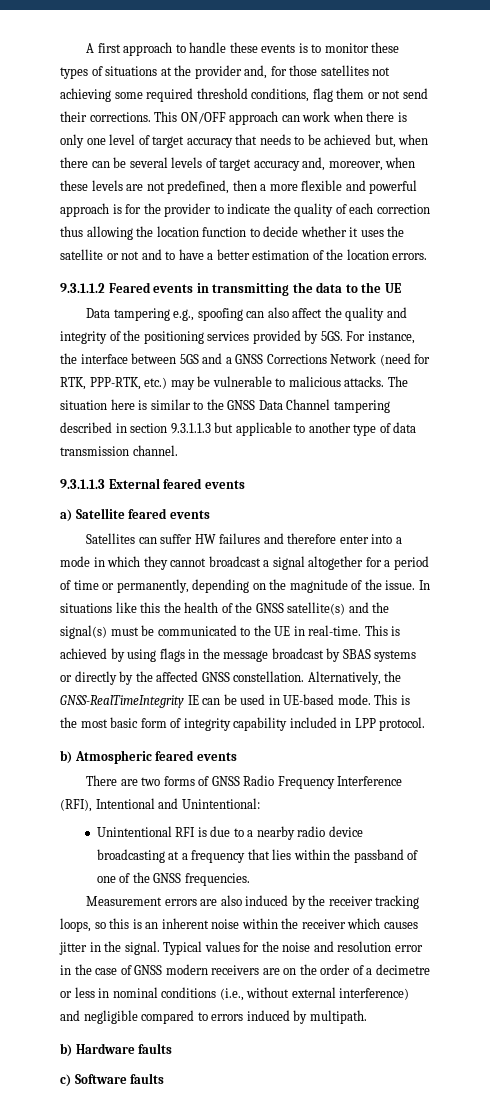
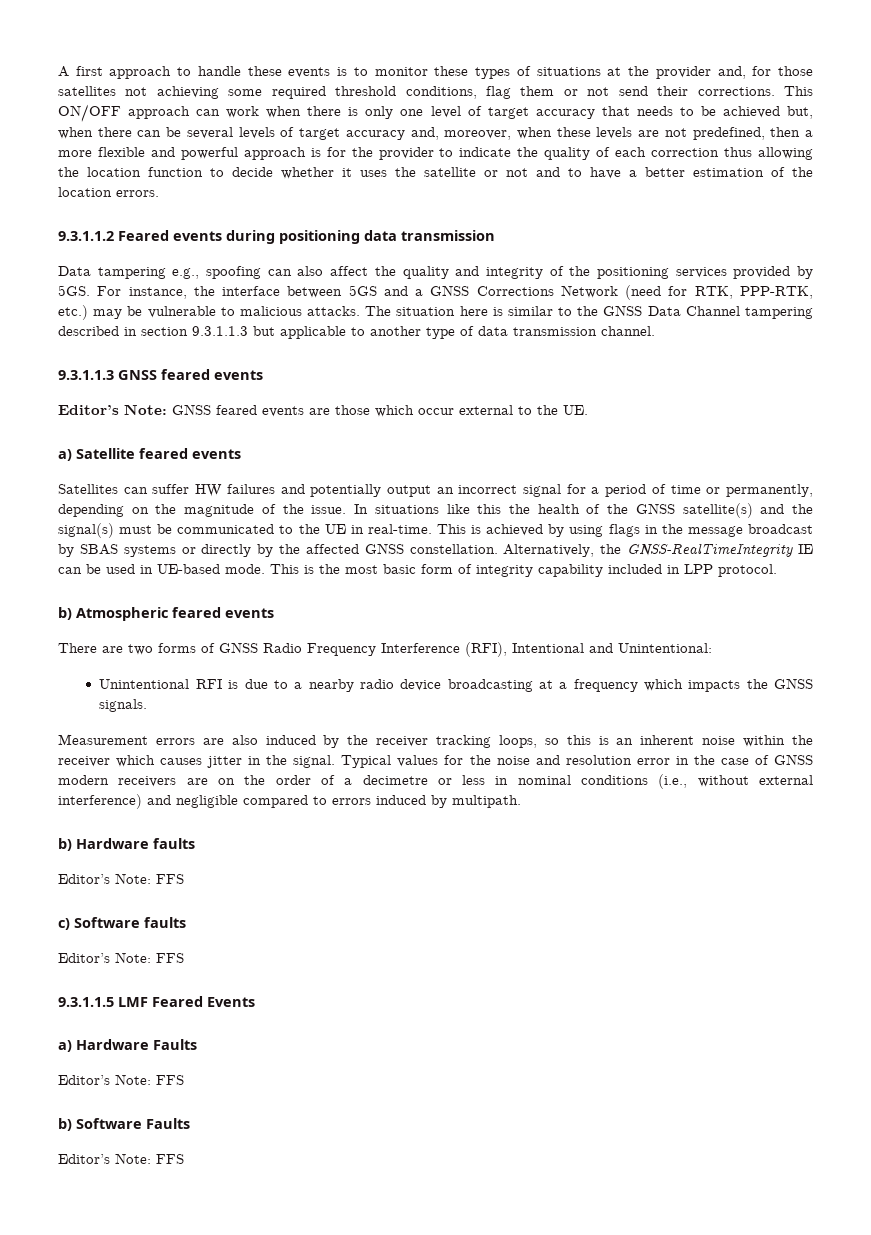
[196,282,401,296] in transmitting the data to the UE -> [226,230,495,244] during positioning data transmission
[108,478,245,489] External feared events -> [118,369,263,380] [58,404,588,417] GNSS feared events // Editor’s Note: GNSS feared events are those which occur external to the UE.
[287,533,402,544] [60,556,364,570] therefore enter into a mode in which they cannot broadcast a signal altogether -> [310,484,562,497] potentially output an incorrect signal
[247,849,419,863] [96,872,250,886] that lies within the passband of one of the GNSS frequencies. -> [643,678,814,692] [99,699,148,712] which impacts the GNSS signals.
(173, 1048) none -> [58,873,184,884] // Editor’s Note: FFS
(165, 1078) none -> [58,952,184,963] [58,996,255,1007] [58,1039,197,1052] [58,1074,184,1085] [58,1118,190,1131] [58,1153,184,1164] // Editor’s Note: FFS // 9.3.1.1.5 LMF Feared Events // a) Hardware Faults // Editor’s Note: FFS // b) Software Faults // Editor’s Note: FFS

